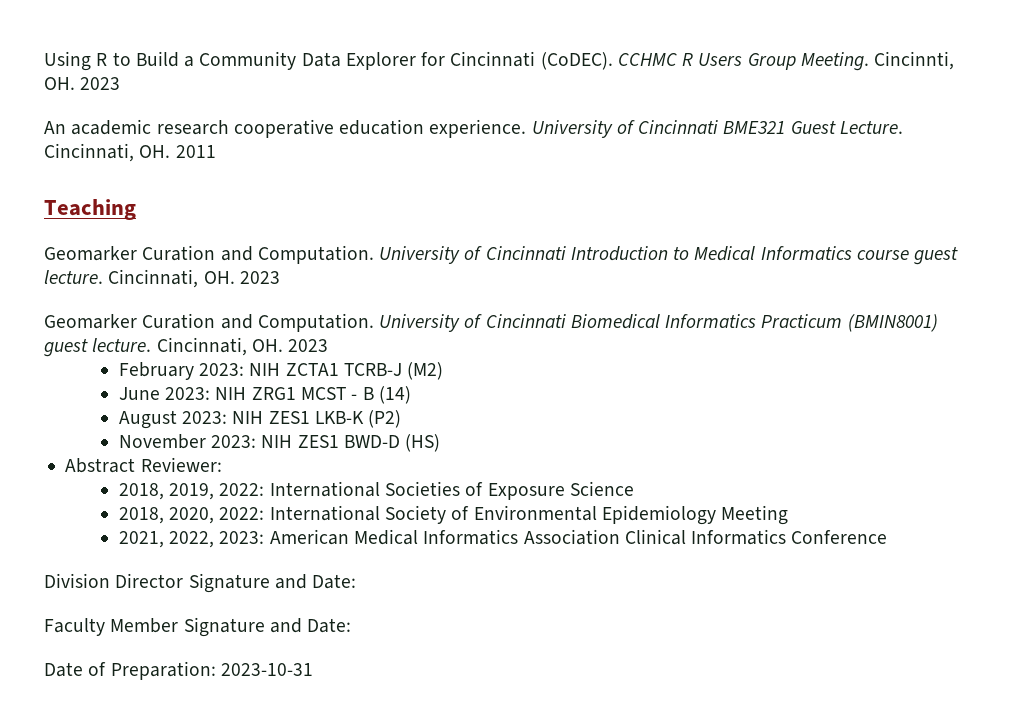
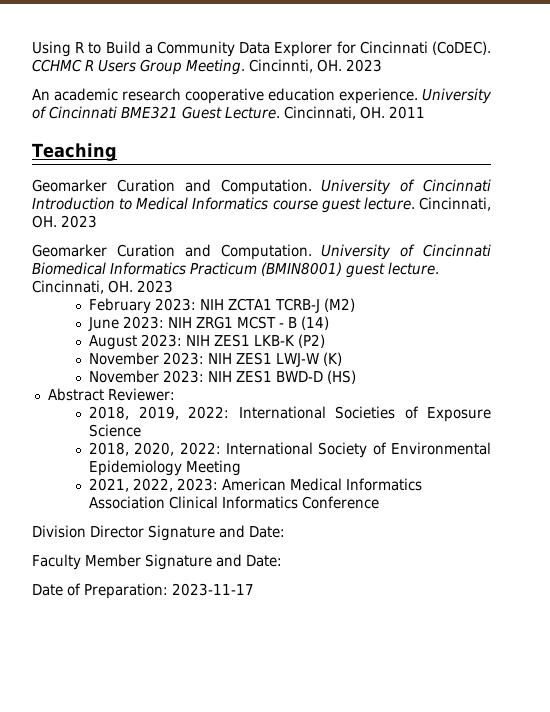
(402, 419) none -> [89,352,343,367] // November 2023: NIH ZES1 LWJ-W (K)
[220,663,313,676] 2023-10-31 -> [172,583,254,596] 2023-11-17

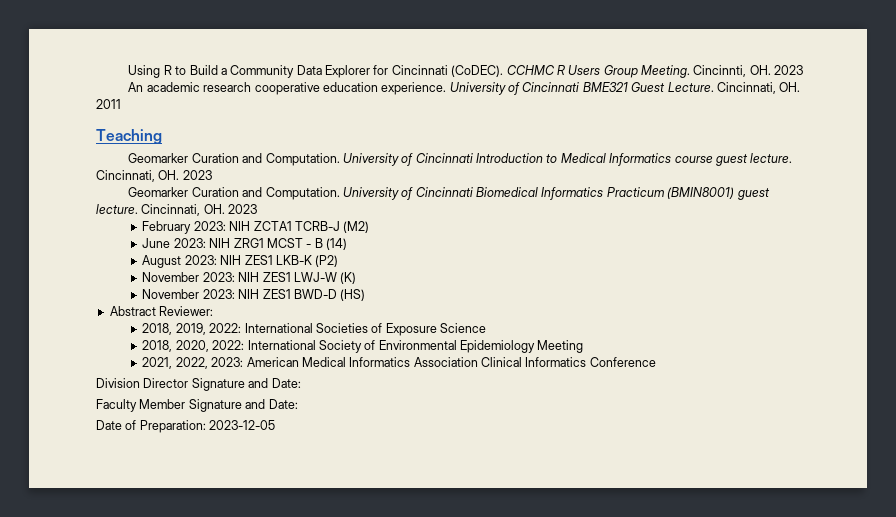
[172,583,254,596] 2023-11-17 -> [209,420,276,430] 2023-12-05

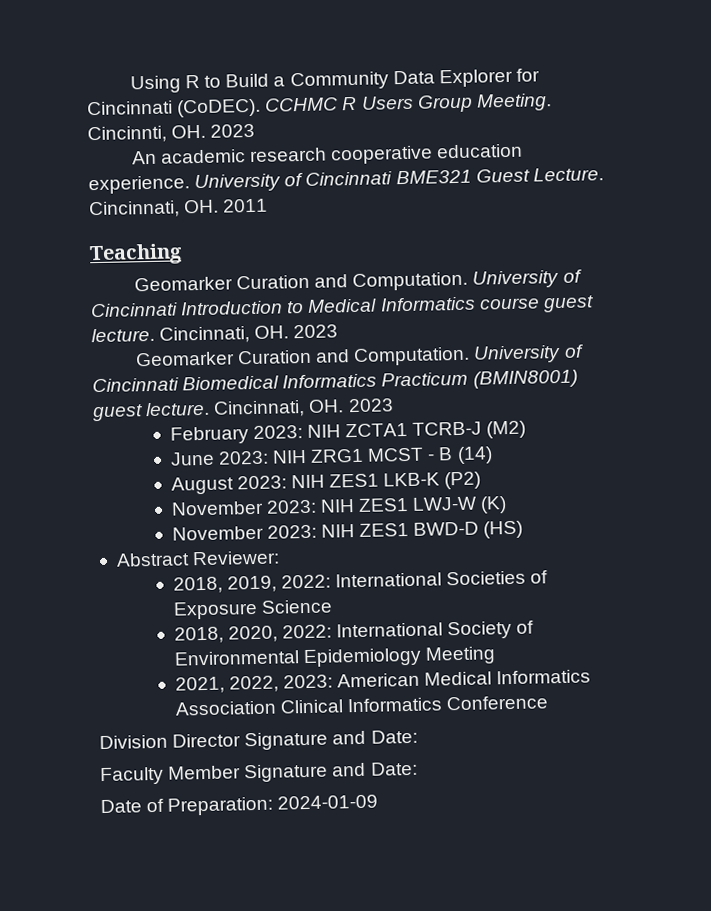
[209,420,276,430] 2023-12-05 -> [277,794,379,810] 2024-01-09

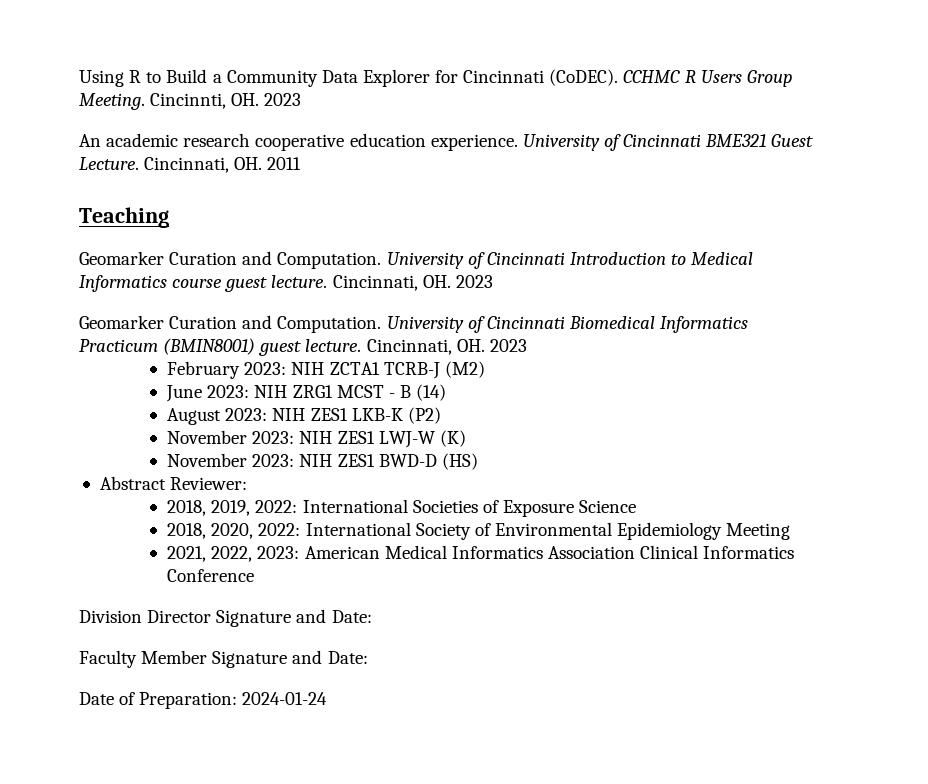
[277,794,379,810] 2024-01-09 -> [242,692,328,705] 2024-01-24

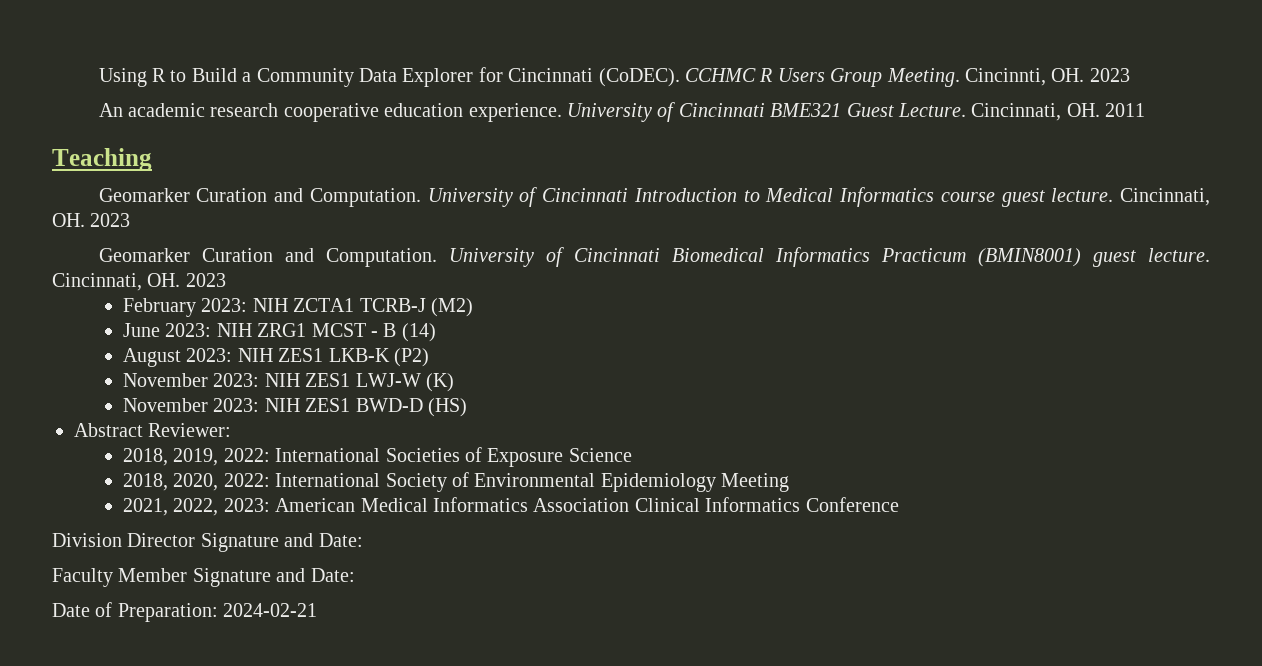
[242,692,328,705] 2024-01-24 -> [223,603,318,617] 2024-02-21

